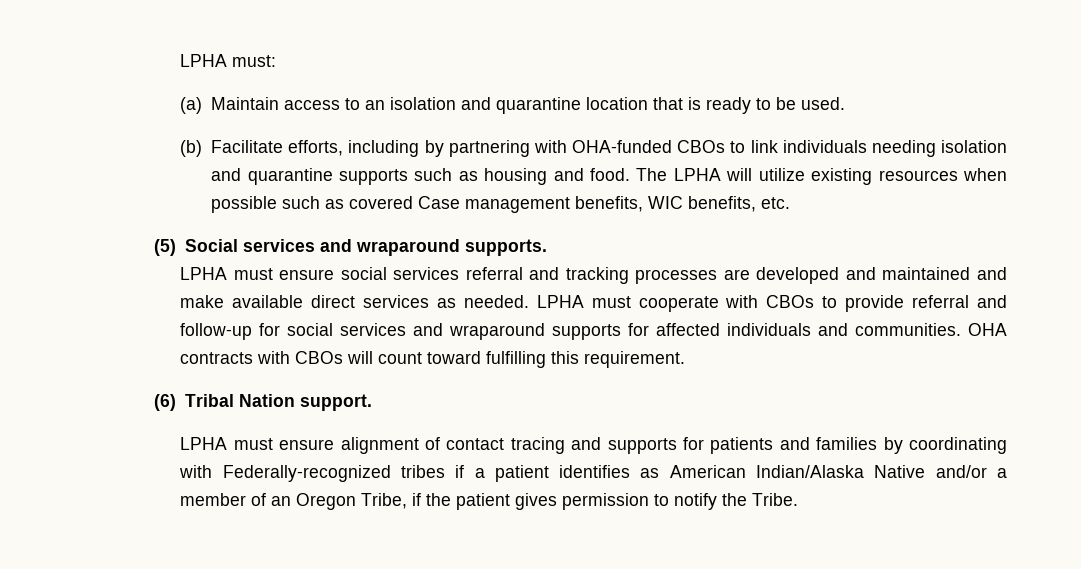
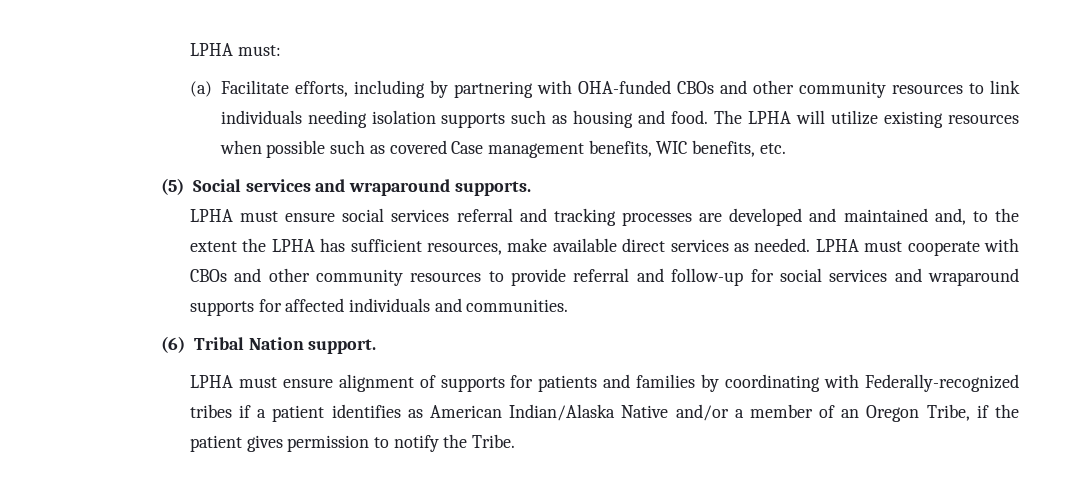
[211,97,846,114] [180,140,203,157] Maintain access to an isolation and quarantine location that is ready to be used. // (b) -> (212, 89) none
(726, 146) none -> [719,80,963,98] and other community resources
[211,168,333,185] and quarantine -> (436, 117) none
[977,267,1008,280] and -> [934,208,1019,225] [189,238,502,255] and, to the extent the LPHA has sufficient resources,
(815, 301) none -> [234,268,482,286] and other community resources
[967,323,1007,336] [180,351,686,368] OHA contracts with CBOs will count toward fulfilling this requirement. -> (569, 305) none
[446,437,602,454] contact tracing and -> (436, 381) none

